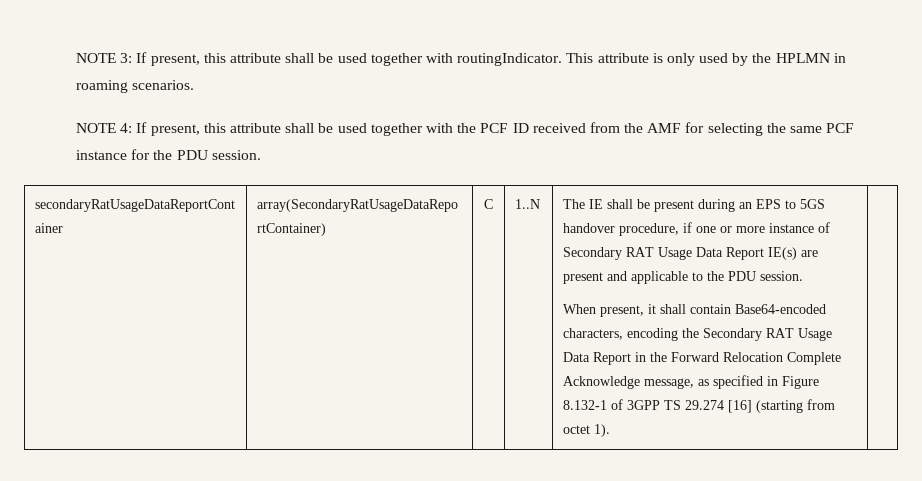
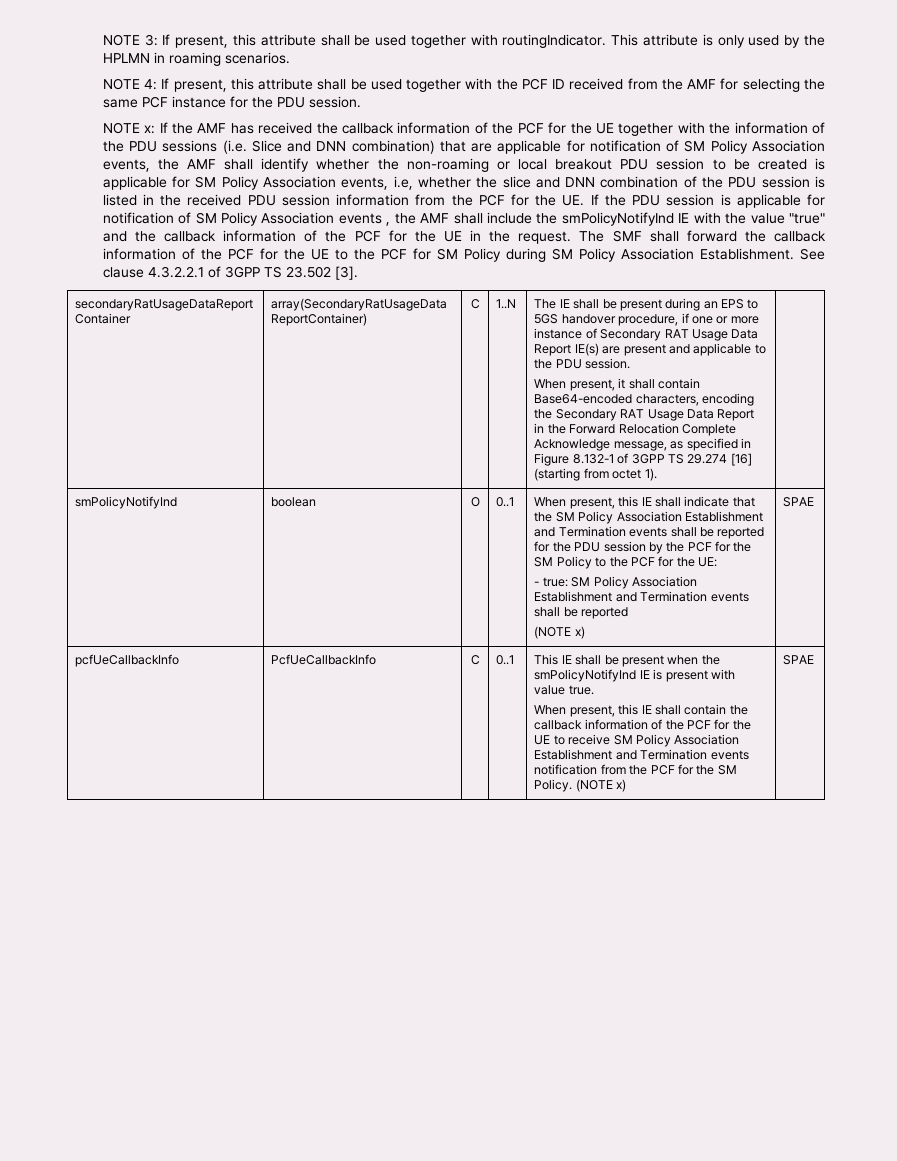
(261, 155) none -> [102,122,826,136] [102,140,826,154] [102,158,826,172] [102,176,825,190] [102,194,825,208] [102,212,826,226] [102,230,826,244] [102,248,826,262] [102,266,358,280] // NOTE x: If the AMF has received the callback information of the PCF for the UE together with the information of the PDU sessions (i.e. Slice and DNN combination) that are applicable for notification of SM Policy Association events, the AMF shall identify whether the non-roaming or local breakout PDU session to be created is applicable for SM Policy Association events, i.e, whether the slice and DNN combination of the PDU session is listed in the received PDU session information from the PCF for the UE. If the PDU session is applicable for notification of SM Policy Association events , the AMF shall include the smPolicyNotifyInd IE with the value "true" and the callback information of the PCF for the UE in the request. The SMF shall forward the callback information of the PCF for the UE to the PCF for SM Policy during SM Policy Association Establishment. See clause 4.3.2.2.1 of 3GPP TS 23.502 [3].
(611, 430) none -> [75,496,178,509] [271,497,317,507] [470,497,480,507] [496,497,515,507] [534,496,755,509] [534,511,763,524] [534,526,765,539] [534,541,752,554] [534,556,718,569] [534,576,697,589] [534,591,749,602] [534,607,629,619] [534,626,585,639] [783,497,815,507] [75,654,180,667] [271,654,377,665] [470,655,480,665] [496,655,515,665] [534,654,720,667] [534,669,735,682] [534,685,594,695] [534,704,748,717] [534,719,751,730] [534,734,740,747] [534,749,749,760] [534,764,737,775] [534,779,627,792] [783,655,815,665] // smPolicyNotifyInd | boolean | O | 0..1 | When present, this IE shall indicate that the SM Policy Association Establishment and Termination events shall be reported for the PDU session by the PCF for the SM Policy to the PCF for the UE: // - true: SM Policy Association Establishment and Termination events shall be reported // (NOTE x) | SPAE // pcfUeCallbackInfo | PcfUeCallbackInfo | C | 0..1 | This IE shall be present when the smPolicyNotifyInd IE is present with value true. // When present, this IE shall contain the callback information of the PCF for the UE to receive SM Policy Association Establishment and Termination events notification from the PCF for the SM Policy. (NOTE x) | SPAE

